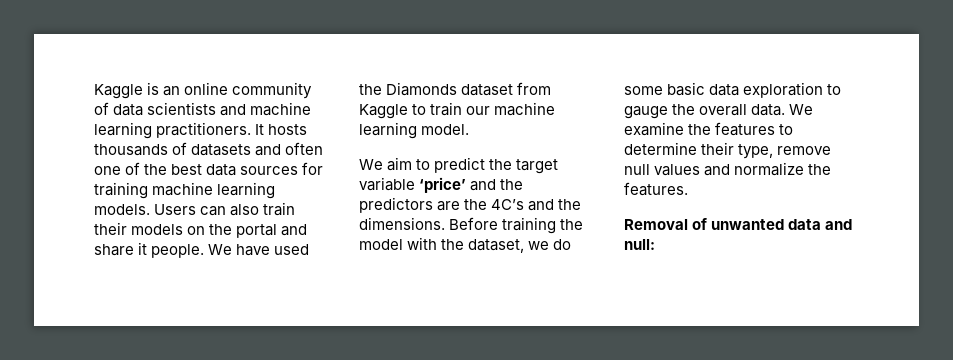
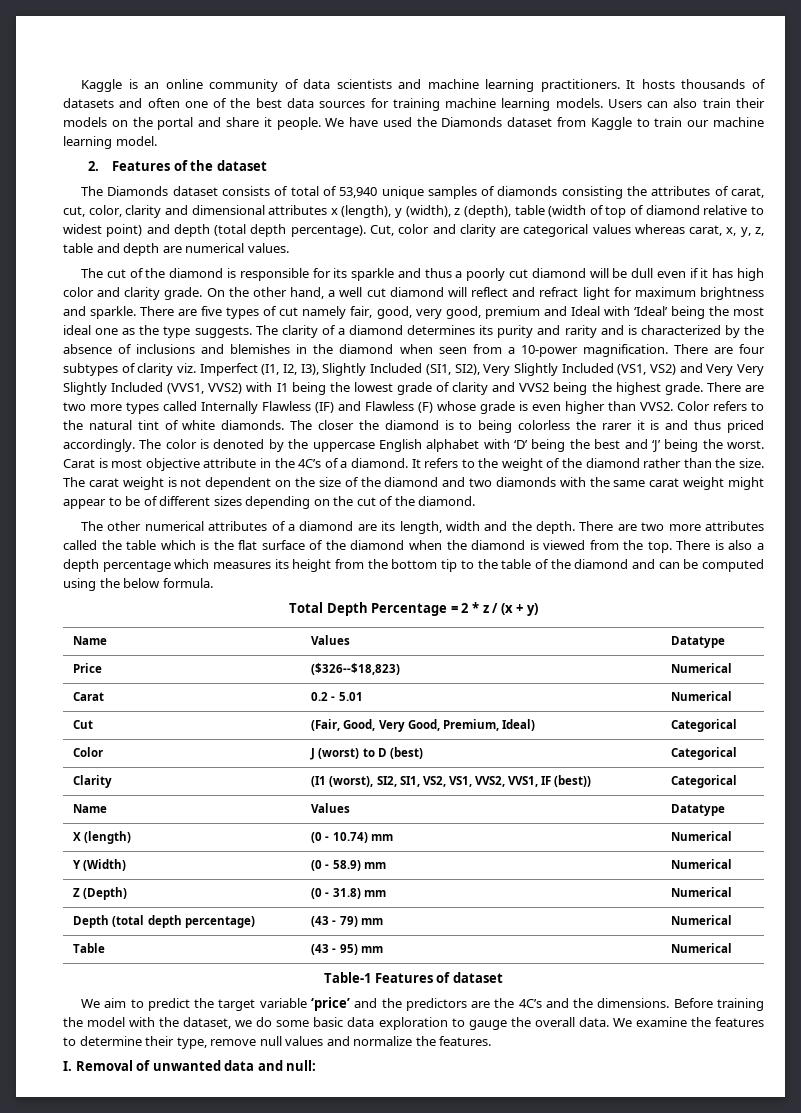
(470, 129) none -> [87,160,267,171] [81,186,765,199] [63,205,765,218] [63,224,765,237] [63,243,289,256] [81,268,765,281] [63,287,764,300] [63,306,764,319] [63,325,765,338] [63,344,765,357] [63,363,765,376] [63,382,765,395] [63,401,764,414] [63,420,765,433] [63,439,764,452] [63,458,764,471] [63,477,765,490] [63,496,476,509] [81,521,764,534] [63,540,764,553] [63,559,764,572] [63,578,213,591] [289,602,538,616] [73,636,108,645] [311,635,351,645] [671,636,726,648] [73,663,103,673] [311,663,401,675] [671,663,733,673] [73,692,105,701] [311,692,363,701] [671,691,733,701] [73,720,94,729] [311,719,535,732] [671,719,738,732] [73,747,104,757] [310,747,423,760] [671,747,738,760] [73,775,113,788] [311,775,592,787] [671,775,738,788] [73,804,108,813] [311,803,351,813] [671,804,726,816] [73,831,132,844] [311,832,393,843] [671,831,733,841] [73,859,127,871] [311,860,386,871] [671,859,733,869] [73,887,128,900] [311,888,386,899] [671,887,733,897] [73,915,255,928] [311,916,383,927] [671,915,733,925] [73,943,106,953] [311,944,383,955] [671,943,733,953] [324,972,503,983] // 2. Features of the dataset // The Diamonds dataset consists of total of 53,940 unique samples of diamonds consisting the attributes of carat, cut, color, clarity and dimensional attributes x (length), y (width), z (depth), table (width of top of diamond relative to widest point) and depth (total depth percentage). Cut, color and clarity are categorical values whereas carat, x, y, z, table and depth are numerical values. // The cut of the diamond is responsible for its sparkle and thus a poorly cut diamond will be dull even if it has high color and clarity grade. On the other hand, a well cut diamond will reflect and refract light for maximum brightness and sparkle. There are five types of cut namely fair, good, very good, premium and Ideal with ‘Ideal’ being the most ideal one as the type suggests. The clarity of a diamond determines its purity and rarity and is characterized by the absence of inclusions and blemishes in the diamond when seen from a 10-power magnification. There are four subtypes of clarity viz. Imperfect (I1, I2, I3), Slightly Included (SI1, SI2), Very Slightly Included (VS1, VS2) and Very Very Slightly Included (VVS1, VVS2) with I1 being the lowest grade of clarity and VVS2 being the highest grade. There are two more types called Internally Flawless (IF) and Flawless (F) whose grade is even higher than VVS2. Color refers to the natural tint of white diamonds. The closer the diamond is to being colorless the rarer it is and thus priced accordingly. The color is denoted by the uppercase English alphabet with ‘D’ being the best and ‘J’ being the worst. Carat is most objective attribute in the 4C’s of a diamond. It refers to the weight of the diamond rather than the size. The carat weight is not dependent on the size of the diamond and two diamonds with the same carat weight might appear to be of different sizes depending on the cut of the diamond. // The other numerical attributes of a diamond are its length, width and the depth. There are two more attributes called the table which is the flat surface of the diamond when the diamond is viewed from the top. There is also a depth percentage which measures its height from the bottom tip to the table of the diamond and can be computed using the below formula. // Total Depth Percentage = 2 * z / (x + y) // Name | Values | Datatype // Price | ($326--$18,823) | Numerical // Carat | 0.2 - 5.01 | Numerical // Cut | (Fair, Good, Very Good, Premium, Ideal) | Categorical // Color | J (worst) to D (best) | Categorical // Clarity | (I1 (worst), SI2, SI1, VS2, VS1, VVS2, VVS1, IF (best)) | Categorical // Name | Values | Datatype // X (length) | (0 - 10.74) mm | Numerical // Y (Width) | (0 - 58.9) mm | Numerical // Z (Depth) | (0 - 31.8) mm | Numerical // Depth (total depth percentage) | (43 - 79) mm | Numerical // Table | (43 - 95) mm | Numerical // Table-1 Features of dataset
(688, 189) none -> [63,1061,72,1071] I.

